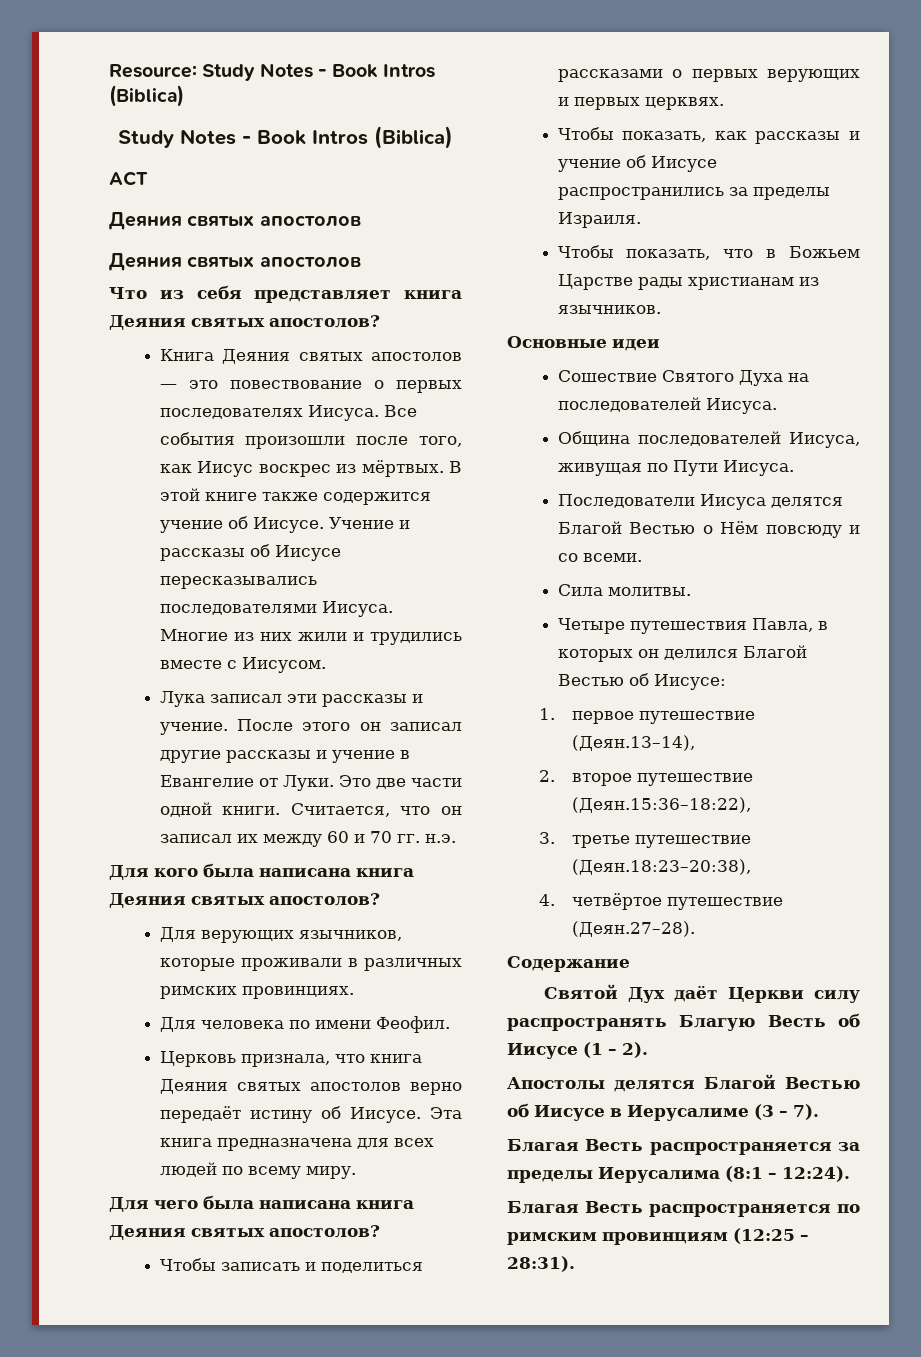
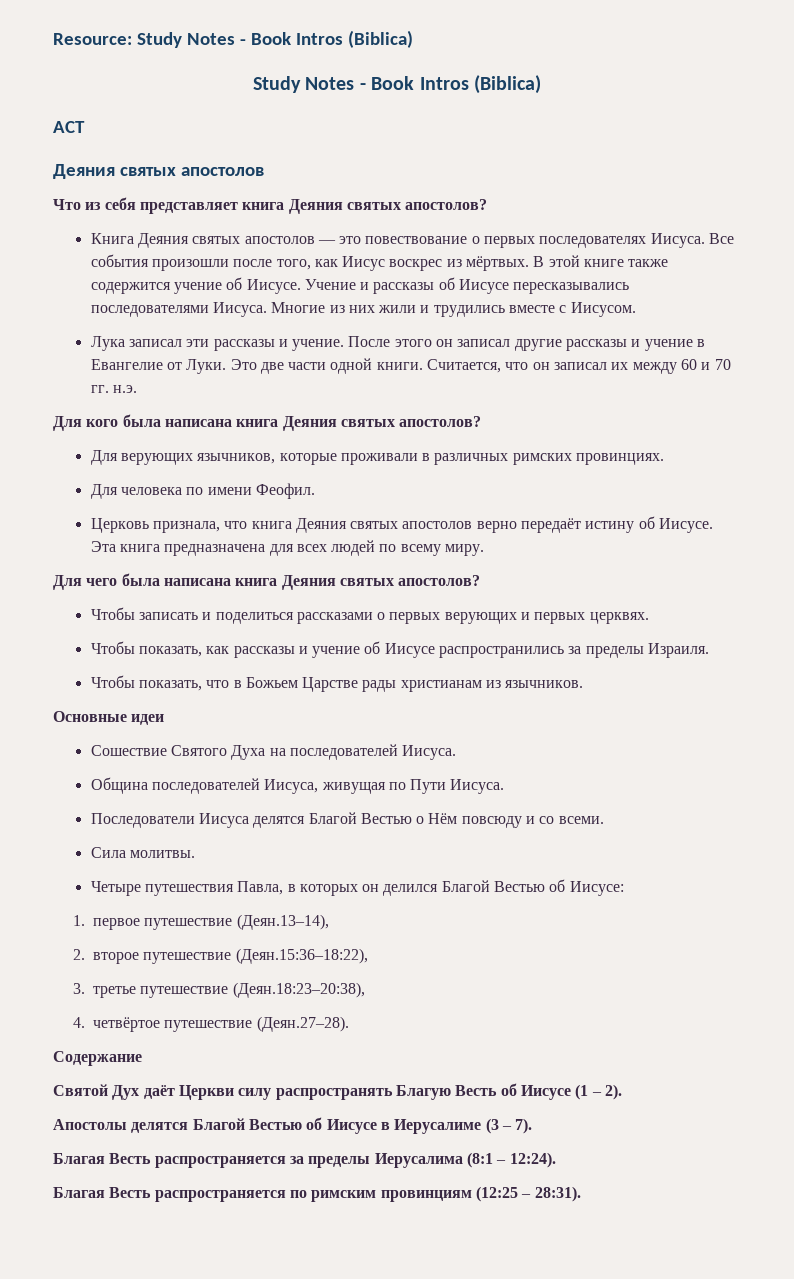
[109,253,361,271] // Деяния святых апостолов -> (264, 171) none

